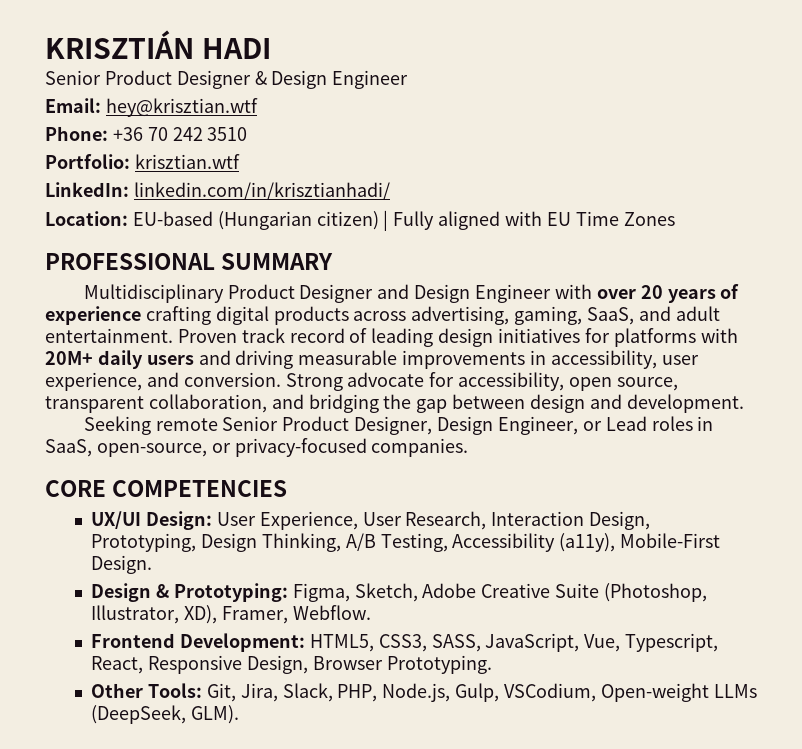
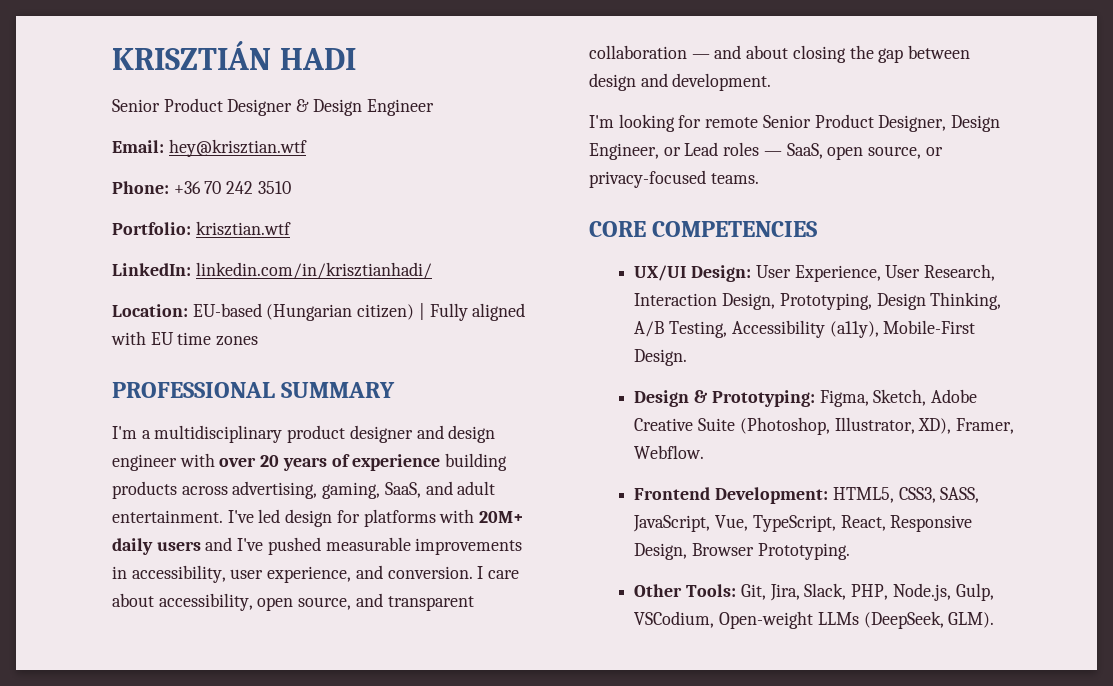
[575,211,675,226] Time Zones -> [177,332,259,346] time zones
[83,284,552,303] Multidisciplinary Product Designer and Design Engineer -> [112,425,496,443] [112,454,177,471] I'm a multidisciplinary product designer and design engineer
[145,306,269,325] crafting digital -> [445,453,508,471] building
[177,328,581,347] Proven track record of leading design initiatives -> [227,509,333,527] I've led design
[235,350,294,369] driving -> [237,537,321,555] I've pushed
[285,372,678,391] [45,394,379,413] Strong advocate for accessibility, open source, transparent collaboration, and bridging -> [477,566,520,579] [112,593,474,611] [589,45,846,63] I care about accessibility, open source, and transparent collaboration — and about closing
[83,416,151,435] Seeking -> [589,114,702,132] I'm looking for
[697,416,714,431] [45,439,207,457] in SaaS, open-source, -> [763,143,922,160] — SaaS, open source,
[371,438,469,457] companies. -> [710,173,759,184] teams.
[625,633,719,652] Typescript, -> [752,515,836,532] TypeScript,

